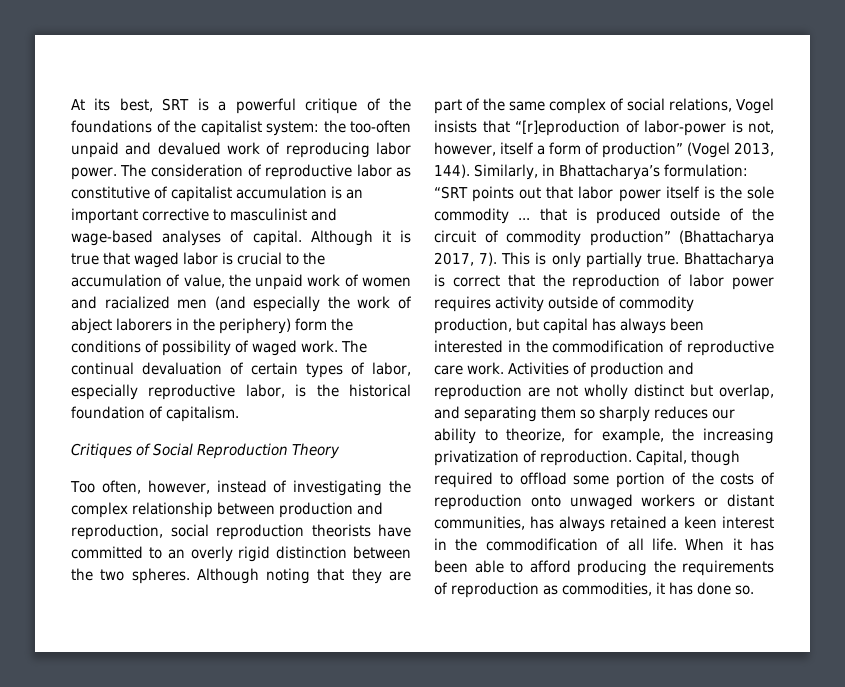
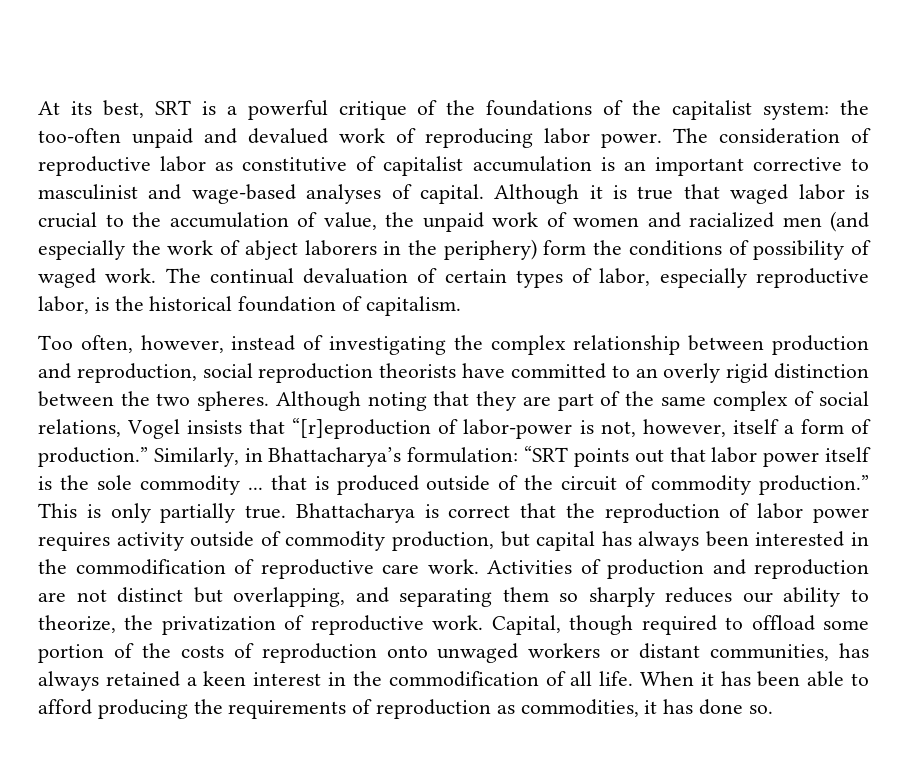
[71,443,340,459] // Critiques of Social Reproduction Theory -> (461, 306) none
[602,142,774,158] [434,164,470,178] production” (Vogel 2013, 144). -> [38,447,148,467] production.”
[589,230,774,246] [434,252,498,266] production” (Bhattacharya 2017, 7). -> [759,475,870,495] production.”
[584,384,628,400] wholly -> (107, 595) none
[719,384,774,400] overlap, -> [233,587,346,607] overlapping,
[574,428,774,444] [434,450,632,466] for example, the increasing privatization of reproduction. -> [124,615,484,635] the privatization of reproductive work.

